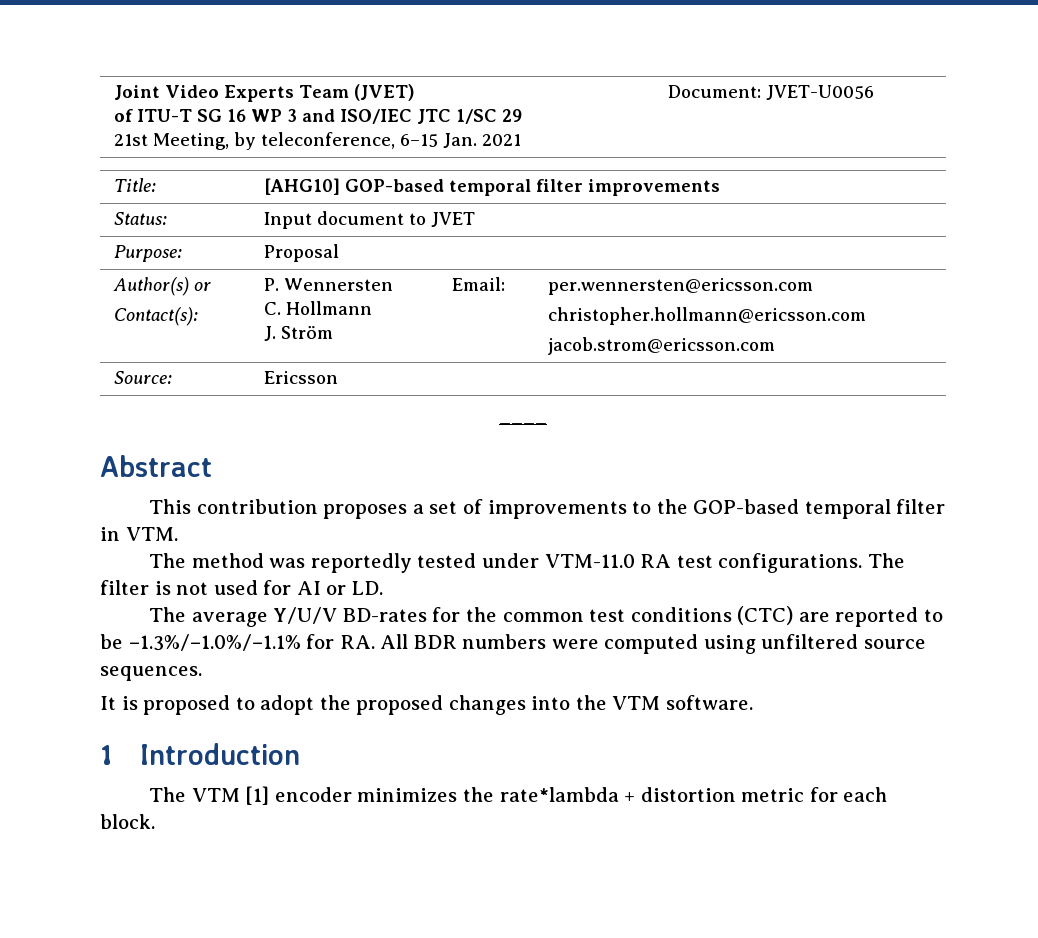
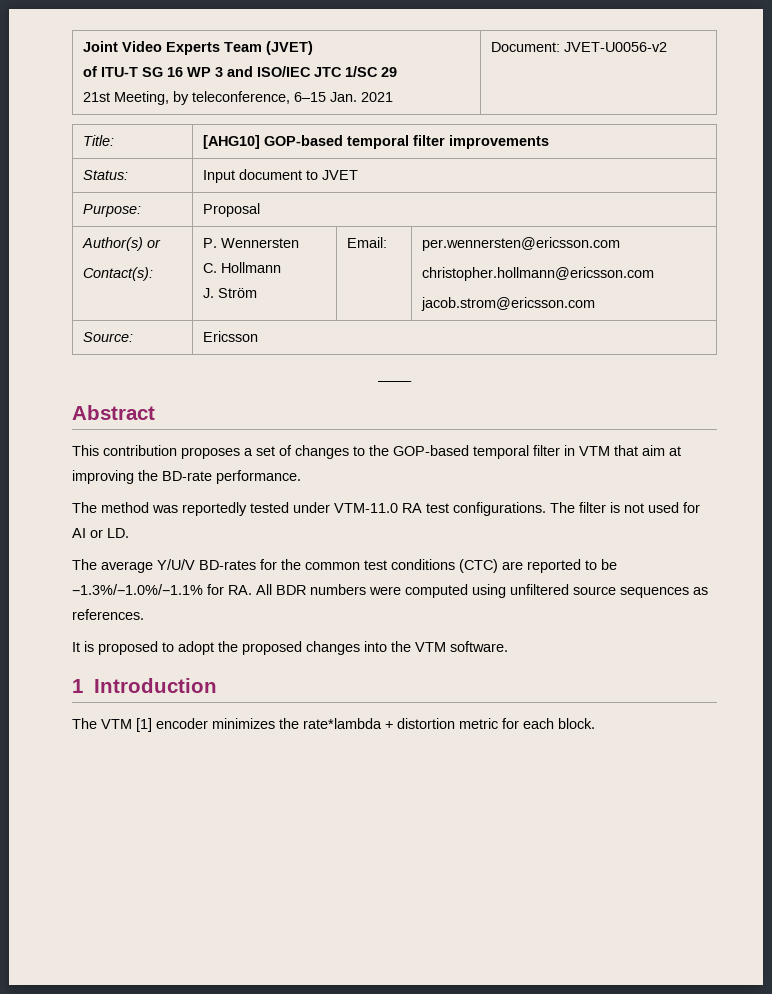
[765,85,874,100] JVET-U0056 -> [563,42,667,52] JVET-U0056-v2
[487,500,627,519] improvements -> [295,445,349,459] changes
[125,527,178,541] VTM. -> [579,445,681,456] [72,470,301,484] VTM that aim at improving the BD-rate performance.
[100,666,202,681] sequences. -> [620,587,708,598] [72,609,144,620] sequences as references.

